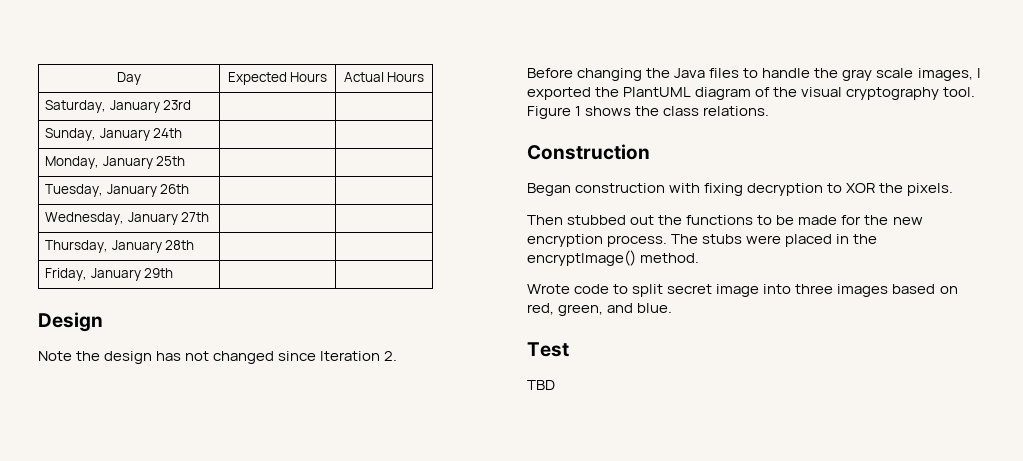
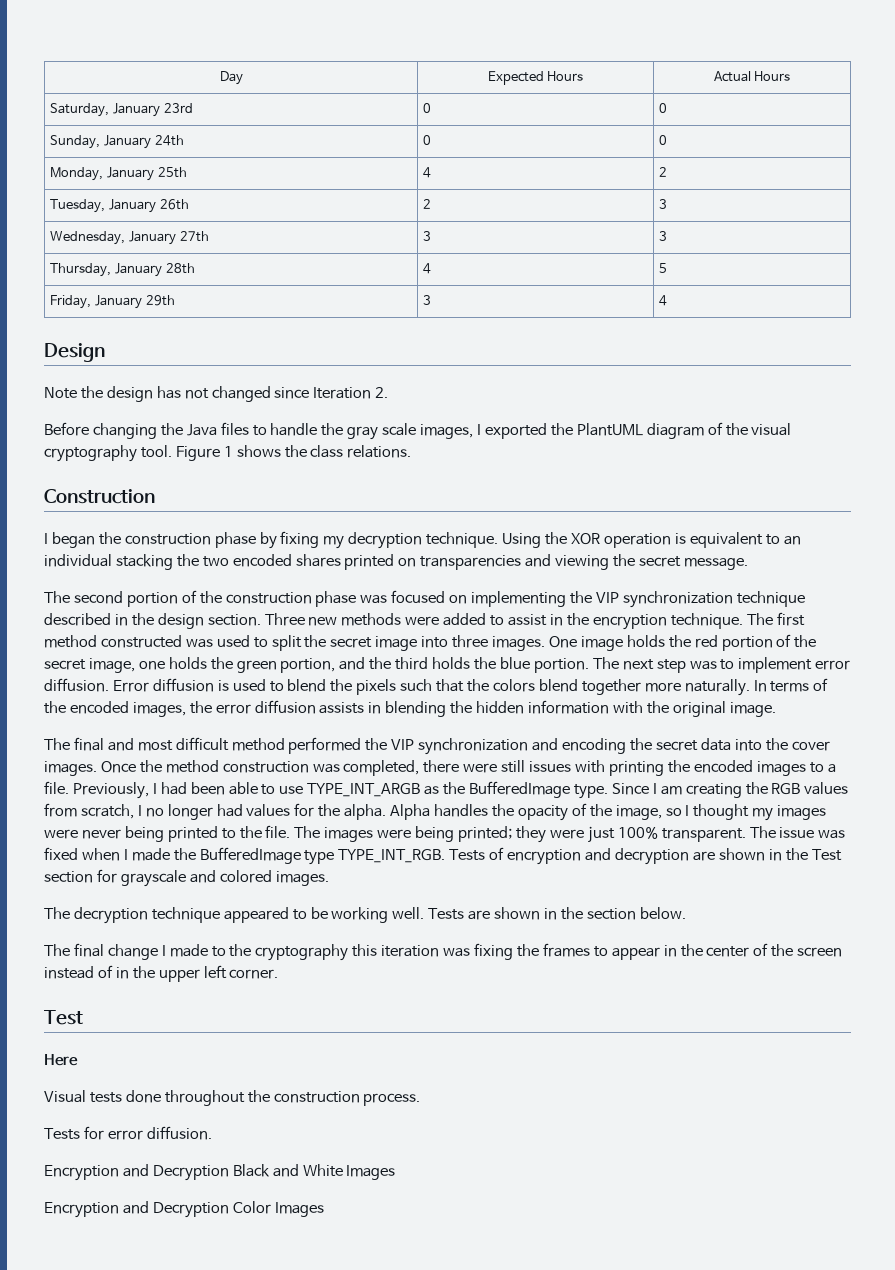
(192, 105) | -> [423,103,432,113] [659,103,668,113] 0 | 0
(183, 133) | -> [423,135,432,145] [659,135,668,145] 0 | 0
(186, 161) | -> [423,167,432,178] [659,167,668,177] 4 | 2
(190, 189) | -> [423,199,432,209] [659,199,668,209] 2 | 3
(210, 217) | -> [423,231,432,241] [659,231,668,241] 3 | 3
(195, 245) | -> [423,263,432,274] [659,263,668,273] 4 | 5
(174, 273) | -> [423,295,432,305] [659,295,668,306] 3 | 4
[527,183,954,196] [527,215,923,225] [527,234,878,247] [527,250,700,266] [527,284,610,294] Began construction with fixing decryption to XOR the pixels. // Then stubbed out the functions to be made for the new encryption process. The stubs were placed in the encryptImage() method. // Wrote code -> [44,531,801,549] [44,554,748,570] [44,590,805,608] [44,612,805,630] [44,635,250,648] I began the construction phase by fixing my decryption technique. Using the XOR operation is equivalent to an individual stacking the two encoded shares printed on transparencies and viewing the secret message. // The second portion of the construction phase was focused on implementing the VIP synchronization technique described in the design section. Three new methods were added to assist in the encryption technique. The first method constructed was used
(664, 290) none -> [304,635,327,648] the
[837,284,958,297] [527,303,673,316] [527,342,569,357] [527,380,555,390] images based on red, green, and blue. // Test // TBD -> [492,634,817,651] [44,657,851,673] [44,678,829,696] [44,700,776,717] [44,737,830,755] [44,760,836,776] [44,781,849,799] [44,803,827,821] [44,825,846,843] [44,847,842,865] [44,869,329,887] [44,907,686,924] [44,943,843,961] [44,965,279,982] [44,1010,83,1025] [44,1054,78,1066] [44,1090,421,1106] [44,1126,212,1140] [44,1164,396,1181] [44,1201,324,1218] images. One image holds the red portion of the secret image, one holds the green portion, and the third holds the blue portion. The next step was to implement error diffusion. Error diffusion is used to blend the pixels such that the colors blend together more naturally. In terms of the encoded images, the error diffusion assists in blending the hidden information with the original image. // The final and most difficult method performed the VIP synchronization and encoding the secret data into the cover images. Once the method construction was completed, there were still issues with printing the encoded images to a file. Previously, I had been able to use TYPE_INT_ARGB as the BufferedImage type. Since I am creating the RGB values from scratch, I no longer had values for the alpha. Alpha handles the opacity of the image, so I thought my images were never being printed to the file. The images were being printed; they were just 100% transparent. The issue was fixed when I made the BufferedImage type TYPE_INT_RGB. Tests of encryption and decryption are shown in the Test section for grayscale and colored images. // The decryption technique appeared to be working well. Tests are shown in the section below. // The final change I made to the cryptography this iteration was fixing the frames to appear in the center of the screen instead of in the upper left corner. // Test // Here // Visual tests done throughout the construction process. // Tests for error diffusion. // Encryption and Decryption Black and White Images // Encryption and Decryption Color Images

